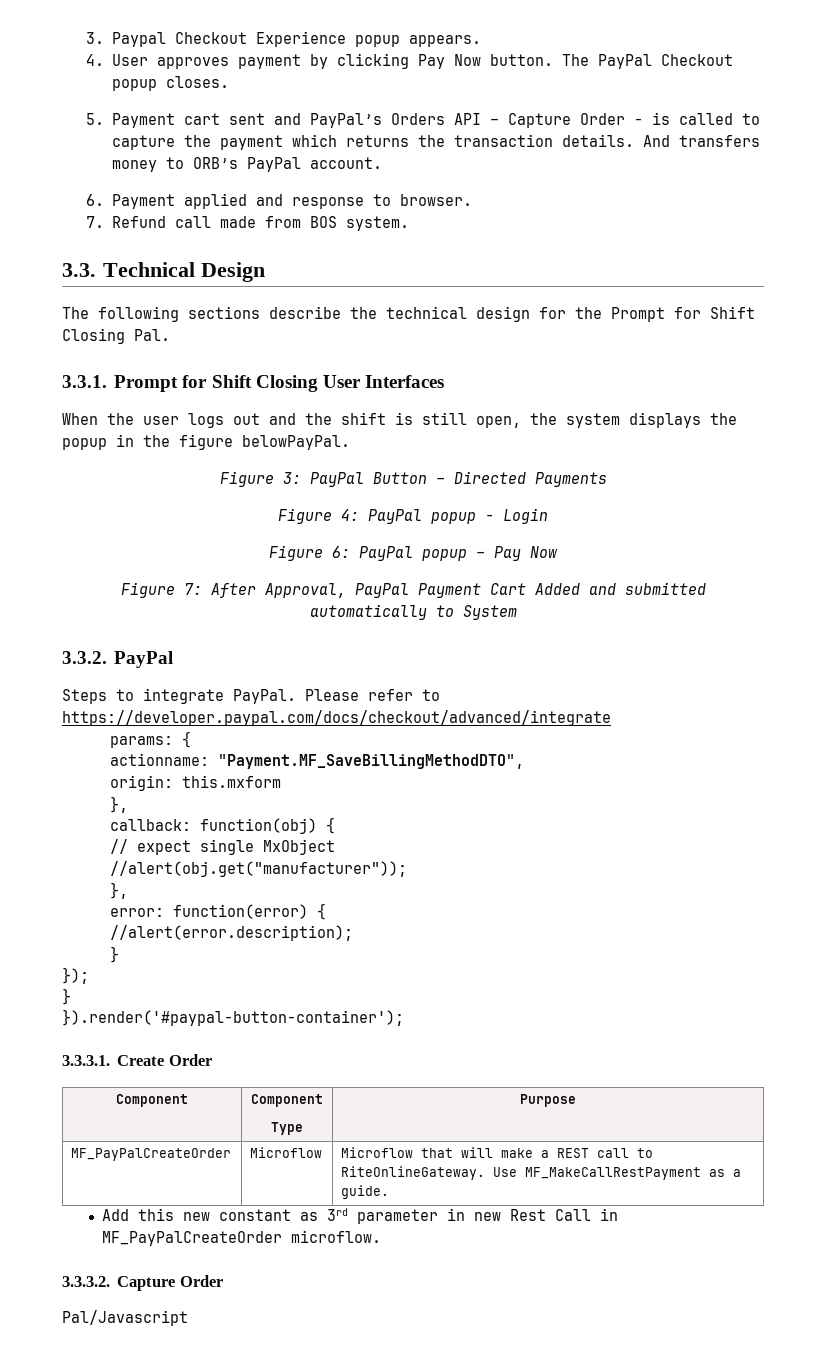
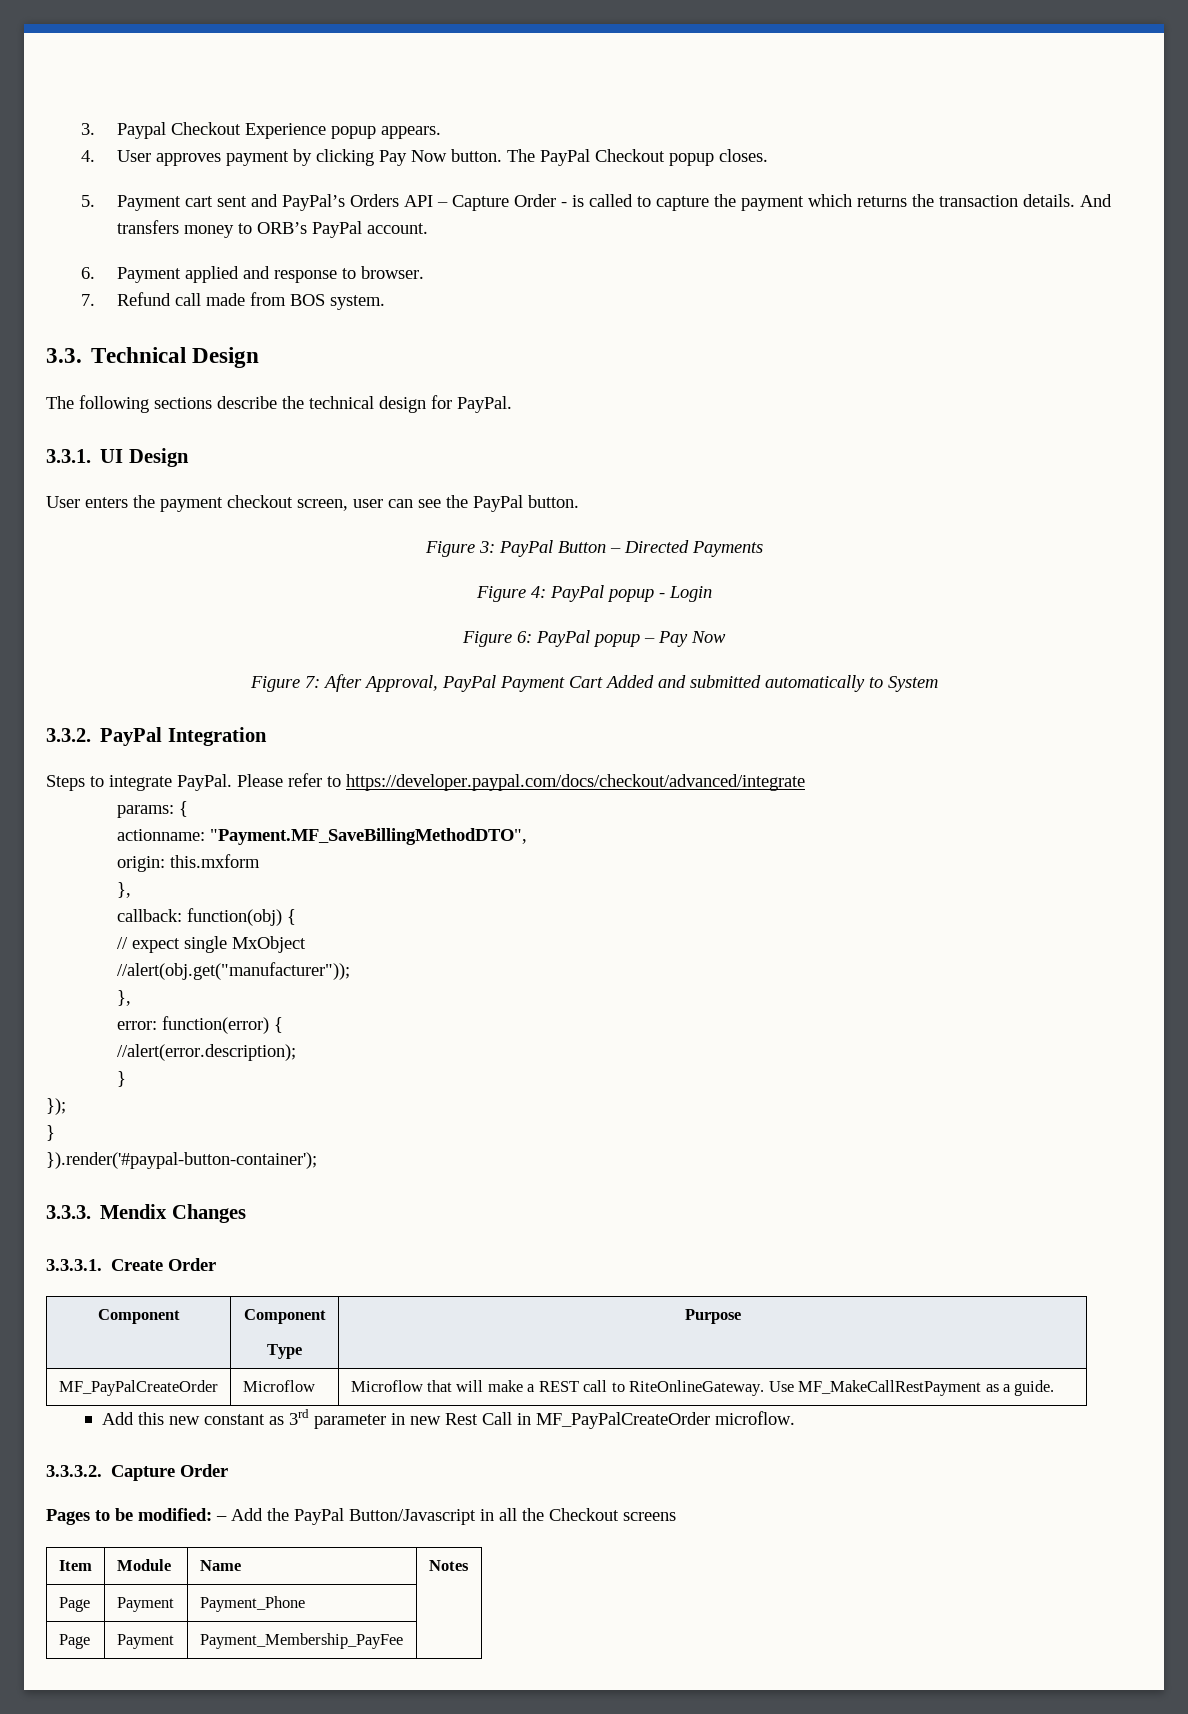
[575,306,755,322] [62,328,170,344] [62,375,444,392] [62,412,737,428] [62,434,350,450] the Prompt for Shift Closing Pal. // 3.3.1. Prompt for Shift Closing User Interfaces // When the user logs out and the shift is still open, the system displays the popup in the figure belowPayPal. -> [457,396,512,413] [46,448,189,467] [46,495,579,512] PayPal. // 3.3.1. UI Design // User enters the payment checkout screen, user can see the PayPal button.
(174, 659) none -> [167,727,267,746] Integration
(404, 1017) none -> [46,1204,246,1223] // 3.3.3. Mendix Changes
[62,1310,188,1326] Pal/Javascript -> [46,1508,676,1525] [58,1560,92,1571] [116,1559,171,1571] [199,1560,241,1571] [428,1560,469,1571] [58,1597,90,1612] [116,1597,174,1612] [199,1596,305,1612] [58,1634,90,1649] [116,1634,174,1649] [199,1633,403,1649] Pages to be modified: – Add the PayPal Button/Javascript in all the Checkout screens // Item | Module | Name | Notes // Page | Payment | Payment_Phone | // Page | Payment | Payment_Membership_PayFee |

